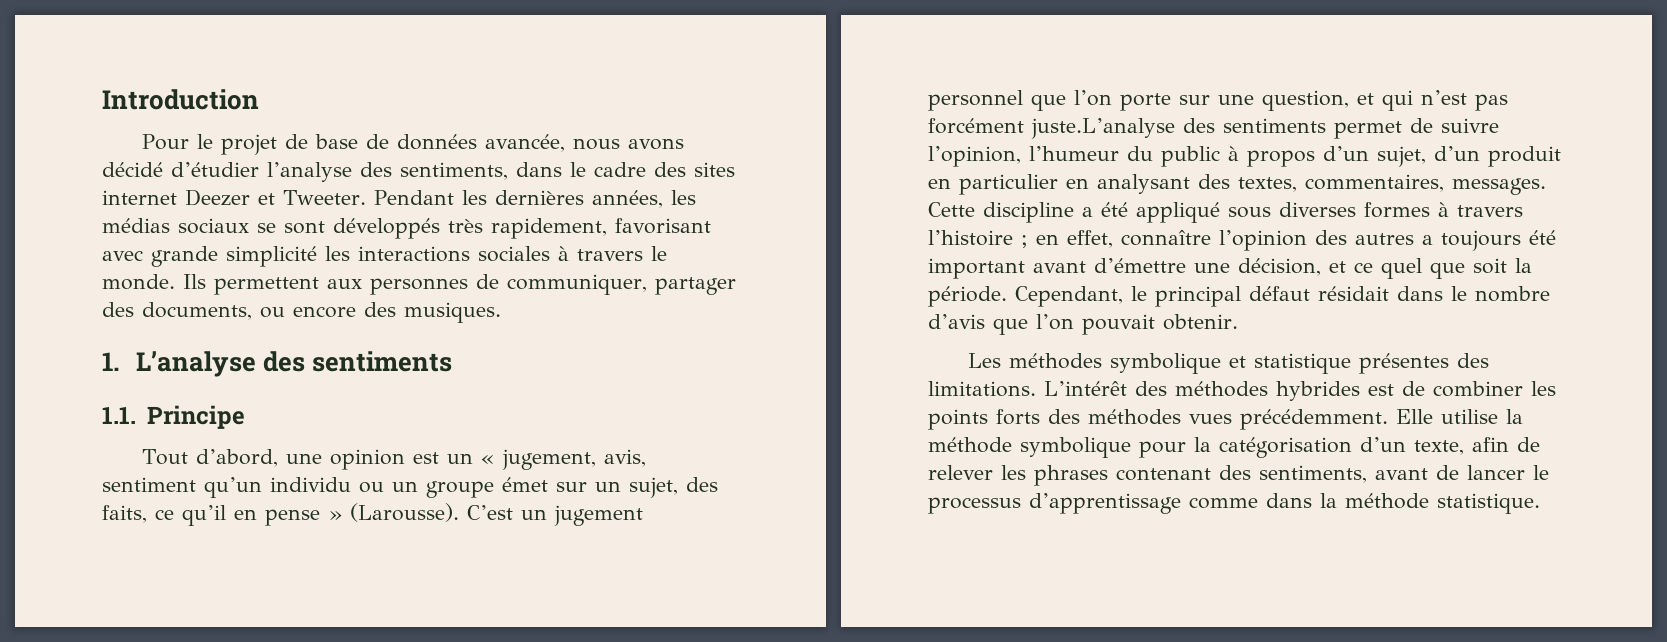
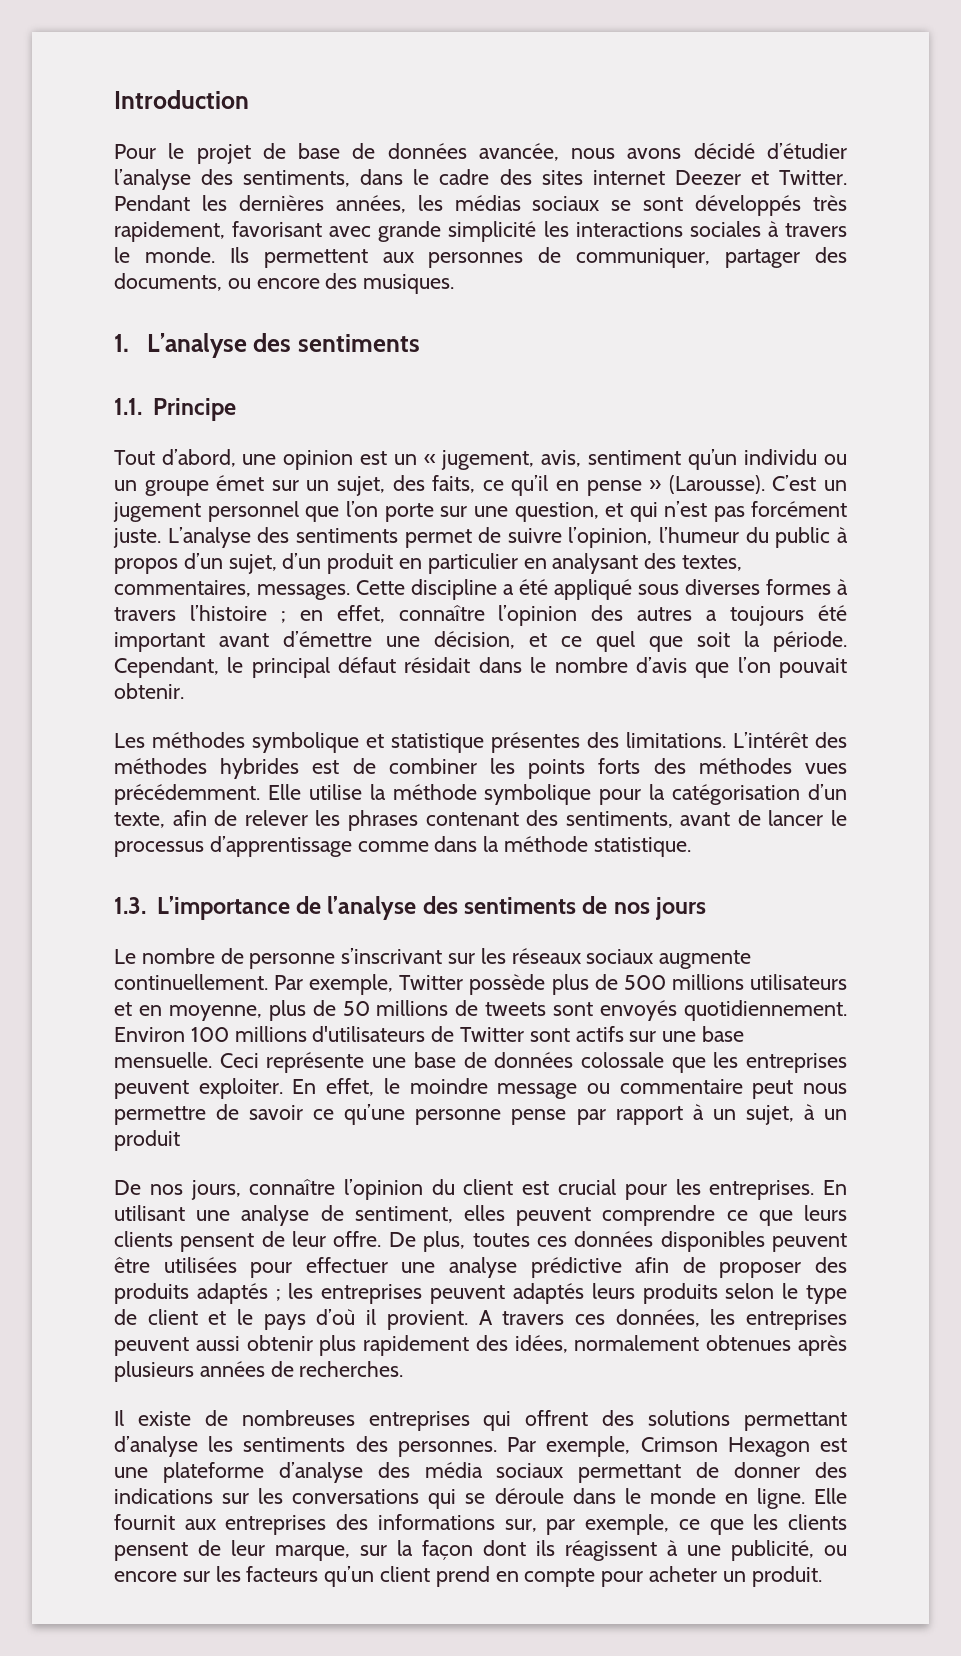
[283,190,366,205] Tweeter. -> [779,170,848,185] Twitter.
[1031,118,1175,139] juste.L’analyse -> [113,527,251,548] juste. L’analyse
(1540, 503) none -> [114,896,707,920] [114,948,752,969] [114,974,847,995] [114,1000,848,1021] [114,1026,745,1042] [114,1052,847,1073] [114,1078,848,1099] [114,1104,847,1125] [114,1130,180,1151] [114,1179,847,1200] [114,1205,847,1226] [114,1231,848,1252] [114,1257,848,1278] [114,1283,848,1304] [114,1309,847,1330] [114,1335,847,1356] [114,1361,404,1382] [114,1410,848,1431] [114,1436,848,1457] [114,1462,847,1483] [114,1488,847,1509] [114,1514,847,1535] [114,1540,847,1561] [114,1566,822,1587] // 1.3. L’importance de l’analyse des sentiments de nos jours // Le nombre de personne s’inscrivant sur les réseaux sociaux augmente continuellement. Par exemple, Twitter possède plus de 500 millions utilisateurs et en moyenne, plus de 50 millions de tweets sont envoyés quotidiennement. Environ 100 millions d'utilisateurs de Twitter sont actifs sur une base mensuelle. Ceci représente une base de données colossale que les entreprises peuvent exploiter. En effet, le moindre message ou commentaire peut nous permettre de savoir ce qu’une personne pense par rapport à un sujet, à un produit // De nos jours, connaître l’opinion du client est crucial pour les entreprises. En utilisant une analyse de sentiment, elles peuvent comprendre ce que leurs clients pensent de leur offre. De plus, toutes ces données disponibles peuvent être utilisées pour effectuer une analyse prédictive afin de proposer des produits adaptés ; les entreprises peuvent adaptés leurs produits selon le type de client et le pays d’où il provient. A travers ces données, les entreprises peuvent aussi obtenir plus rapidement des idées, normalement obtenues après plusieurs années de recherches. // Il existe de nombreuses entreprises qui offrent des solutions permettant d’analyse les sentiments des personnes. Par exemple, Crimson Hexagon est une plateforme d’analyse des média sociaux permettant de donner des indications sur les conversations qui se déroule dans le monde en ligne. Elle fournit aux entreprises des informations sur, par exemple, ce que les clients pensent de leur marque, sur la façon dont ils réagissent à une publicité, ou encore sur les facteurs qu’un client prend en compte pour acheter un produit.

